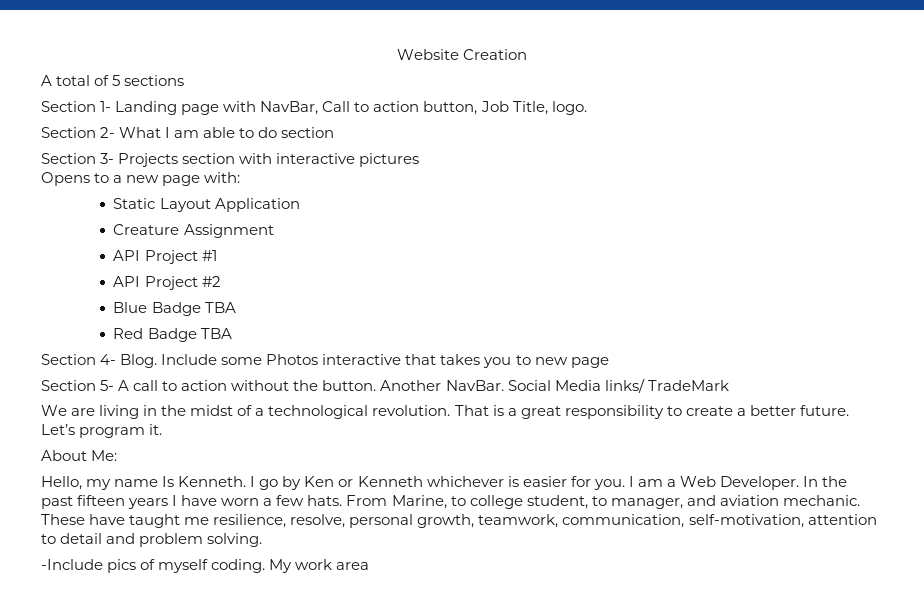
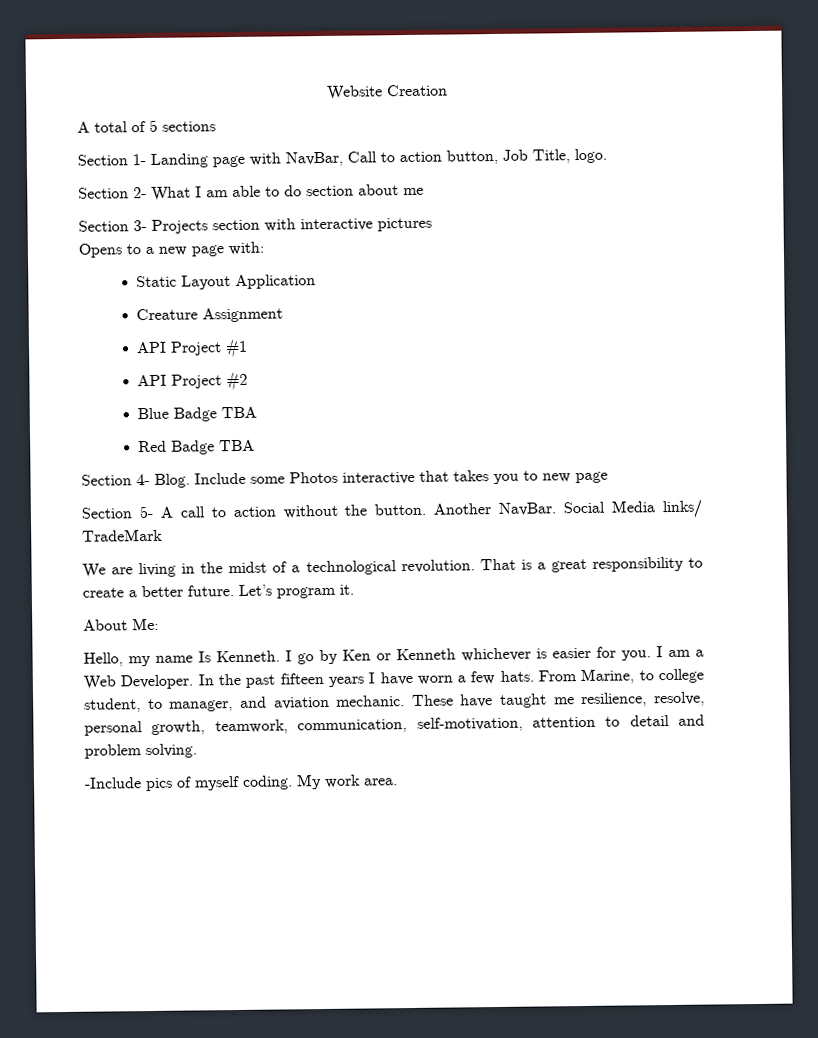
(335, 132) none -> [358,184,424,196] about me
[336,562,370,570] area -> [363,778,398,786] area.

